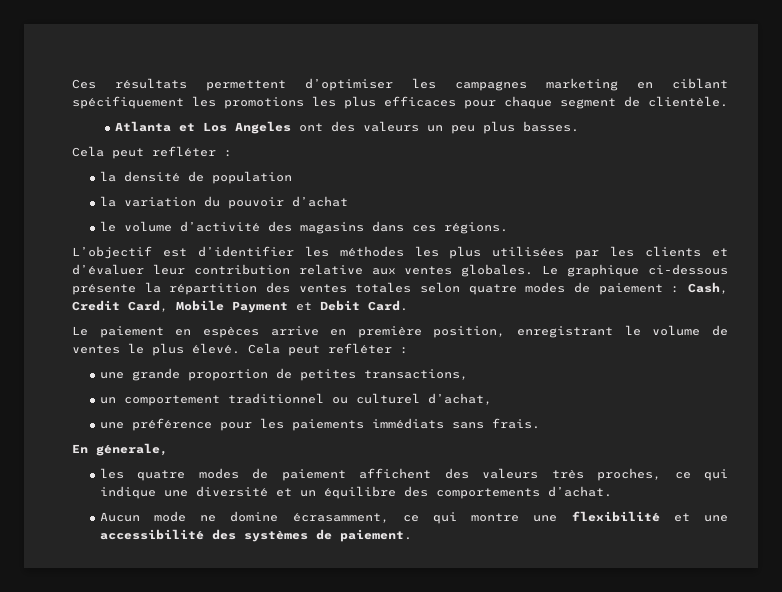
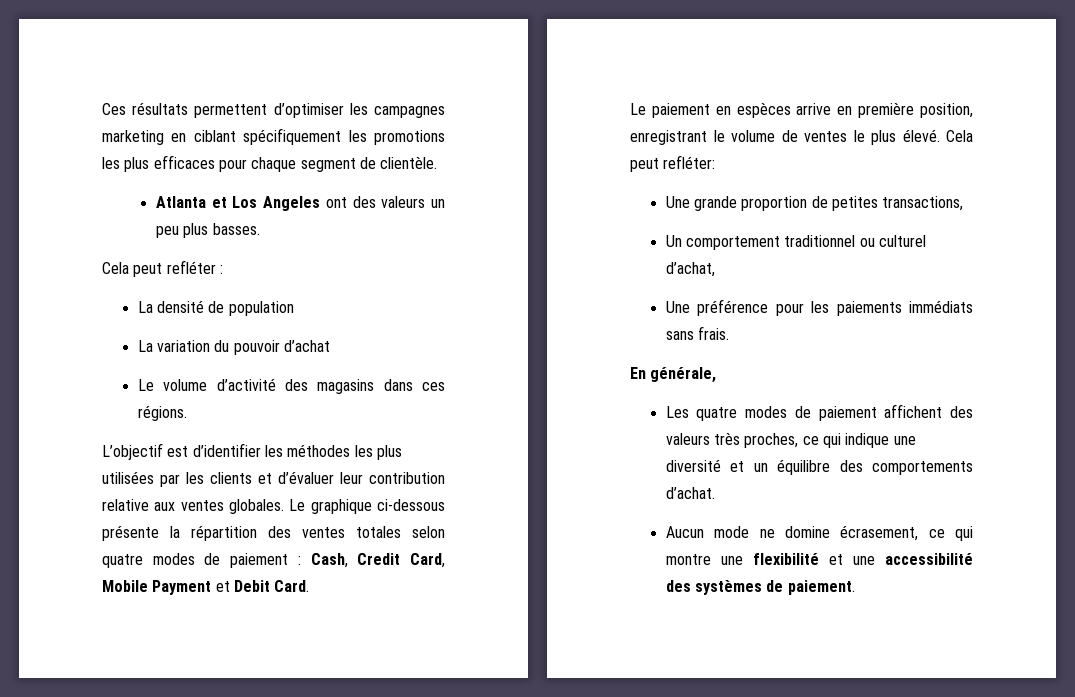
[99,171,116,182] la -> [137,301,153,313] La
[99,196,116,207] la -> [137,340,153,352] La
[99,221,116,232] le -> [137,379,154,391] Le
[328,343,408,354] [99,372,124,379] refléter : // une -> [663,155,716,169] [665,196,690,208] refléter: // Une
[99,397,116,404] un -> [665,235,682,247] Un
[99,422,124,429] une -> [665,301,690,313] Une
[96,443,168,456] [99,468,124,479] génerale, // les -> [650,367,717,383] [665,406,689,418] générale, // Les
[292,513,389,523] écrasamment, -> [840,525,919,541] écrasement,

